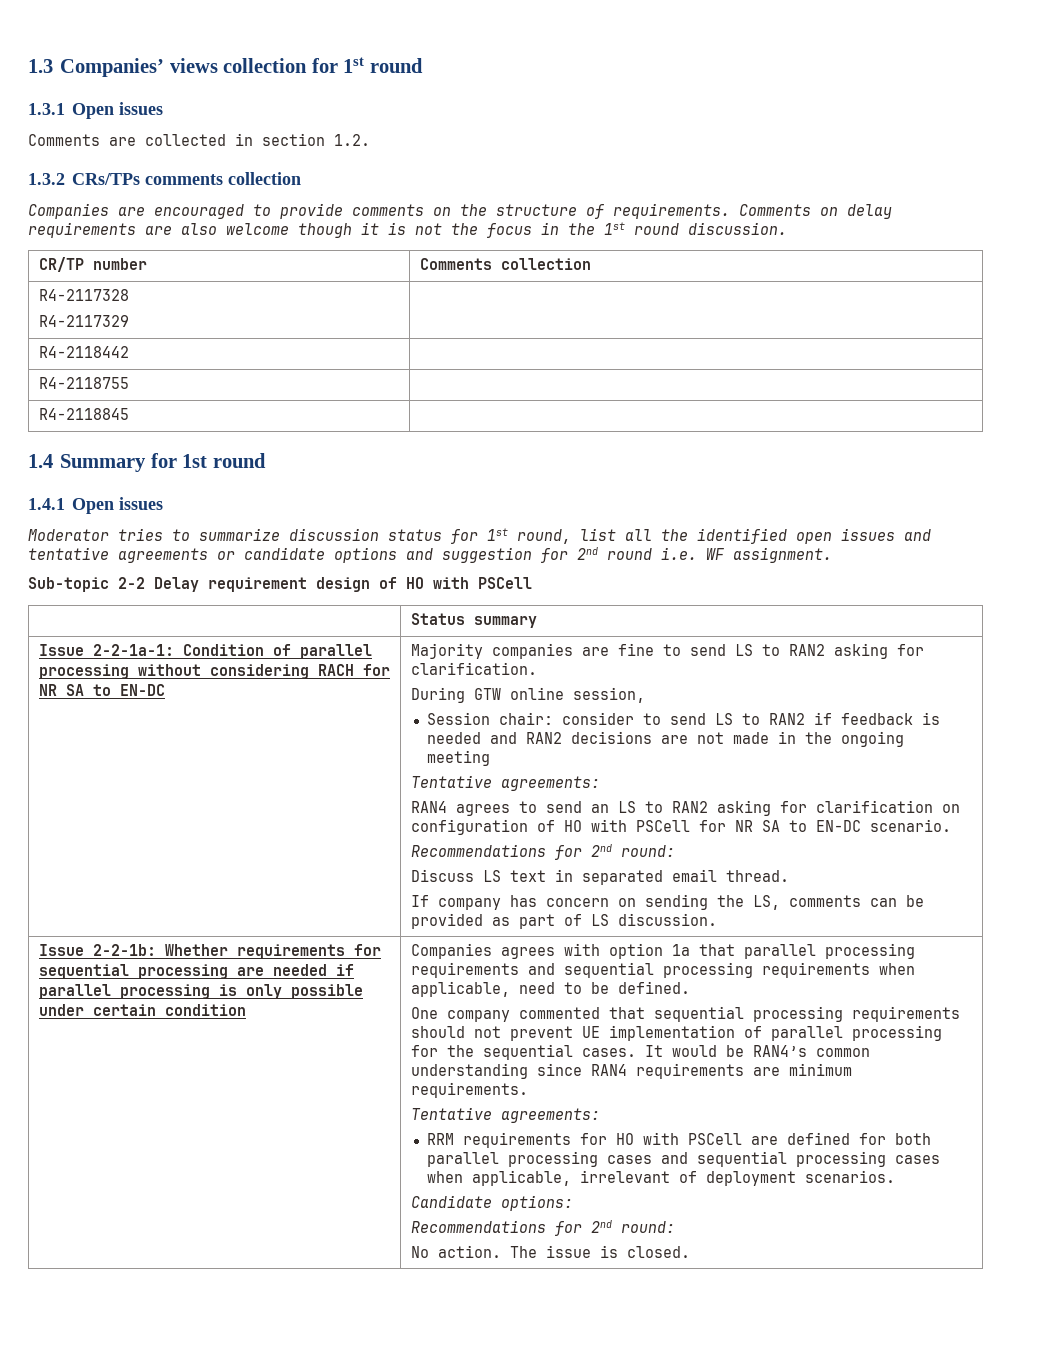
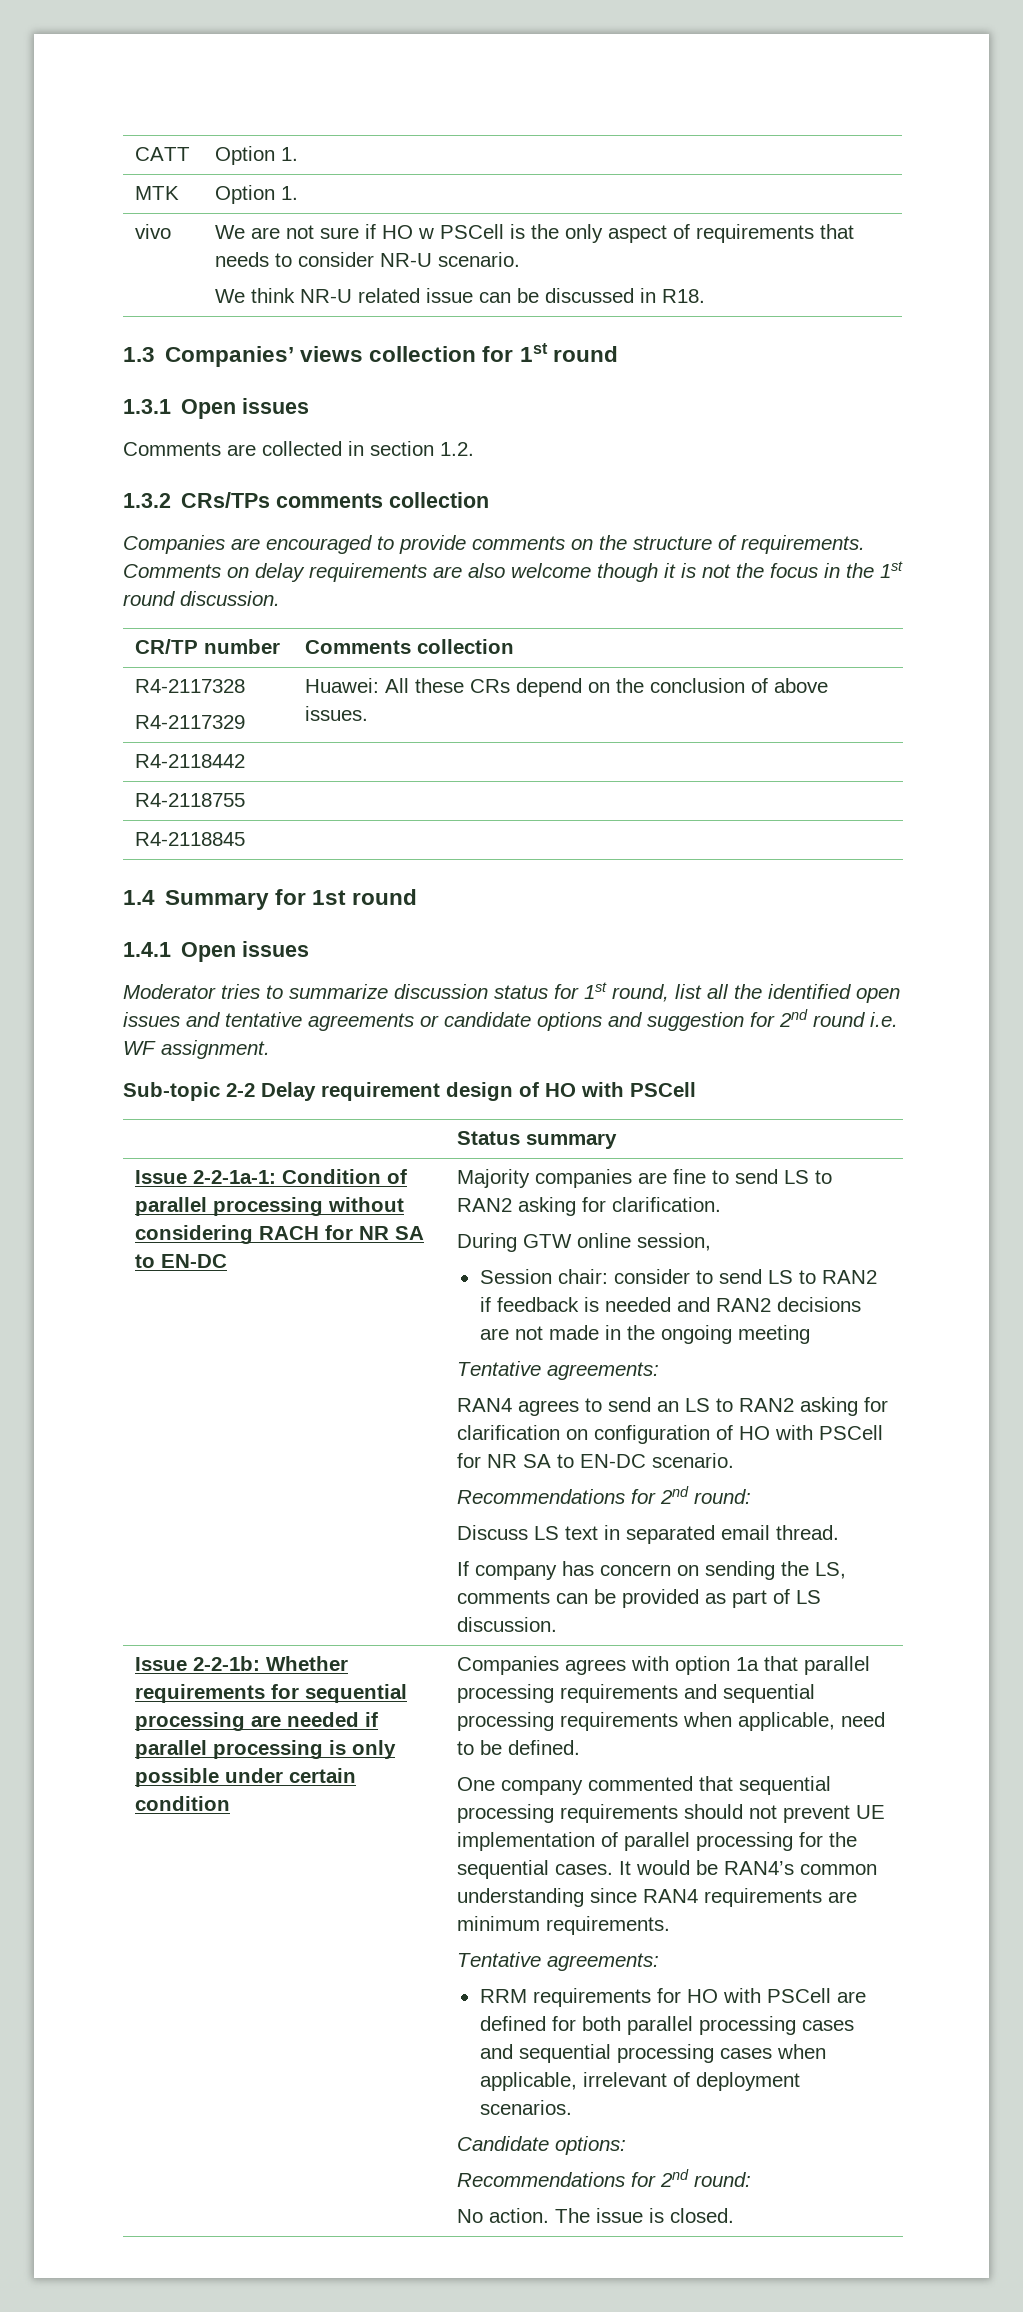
(28, 66) none -> [135,147,191,161] [215,146,299,165] [135,186,180,200] [215,185,299,204] [135,224,172,239] [215,224,855,243] [215,252,521,267] [215,288,706,303] CATT | Option 1. // MTK | Option 1. // vivo | We are not sure if HO w PSCell is the only aspect of requirements that needs to consider NR-U scenario. // We think NR-U related issue can be discussed in R18. //
(129, 321) none -> [305,678,829,697] [305,706,369,721] Huawei: All these CRs depend on the conclusion of above issues.

